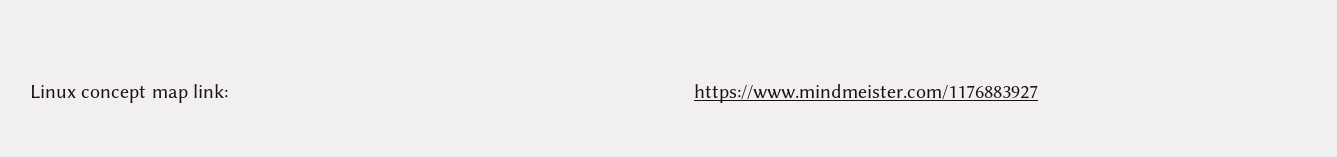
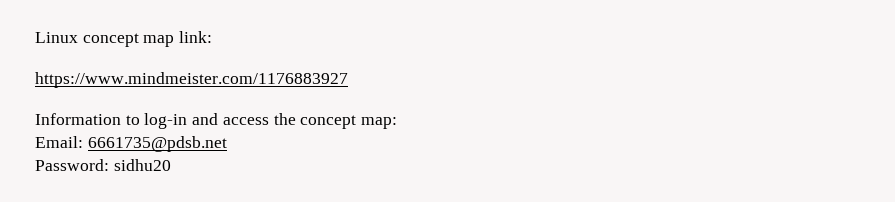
(1038, 93) none -> [35,113,398,129] [35,136,227,152] [35,159,171,171] // Information to log-in and access the concept map: // Email: 6661735@pdsb.net // Password: sidhu20

